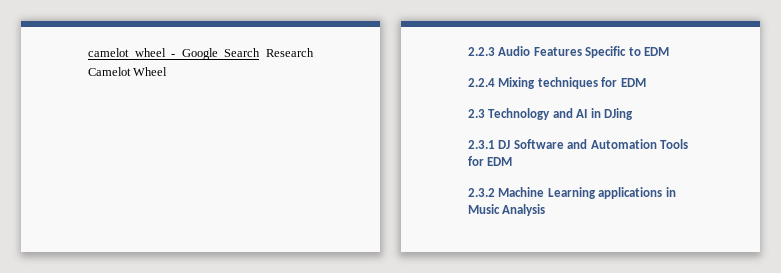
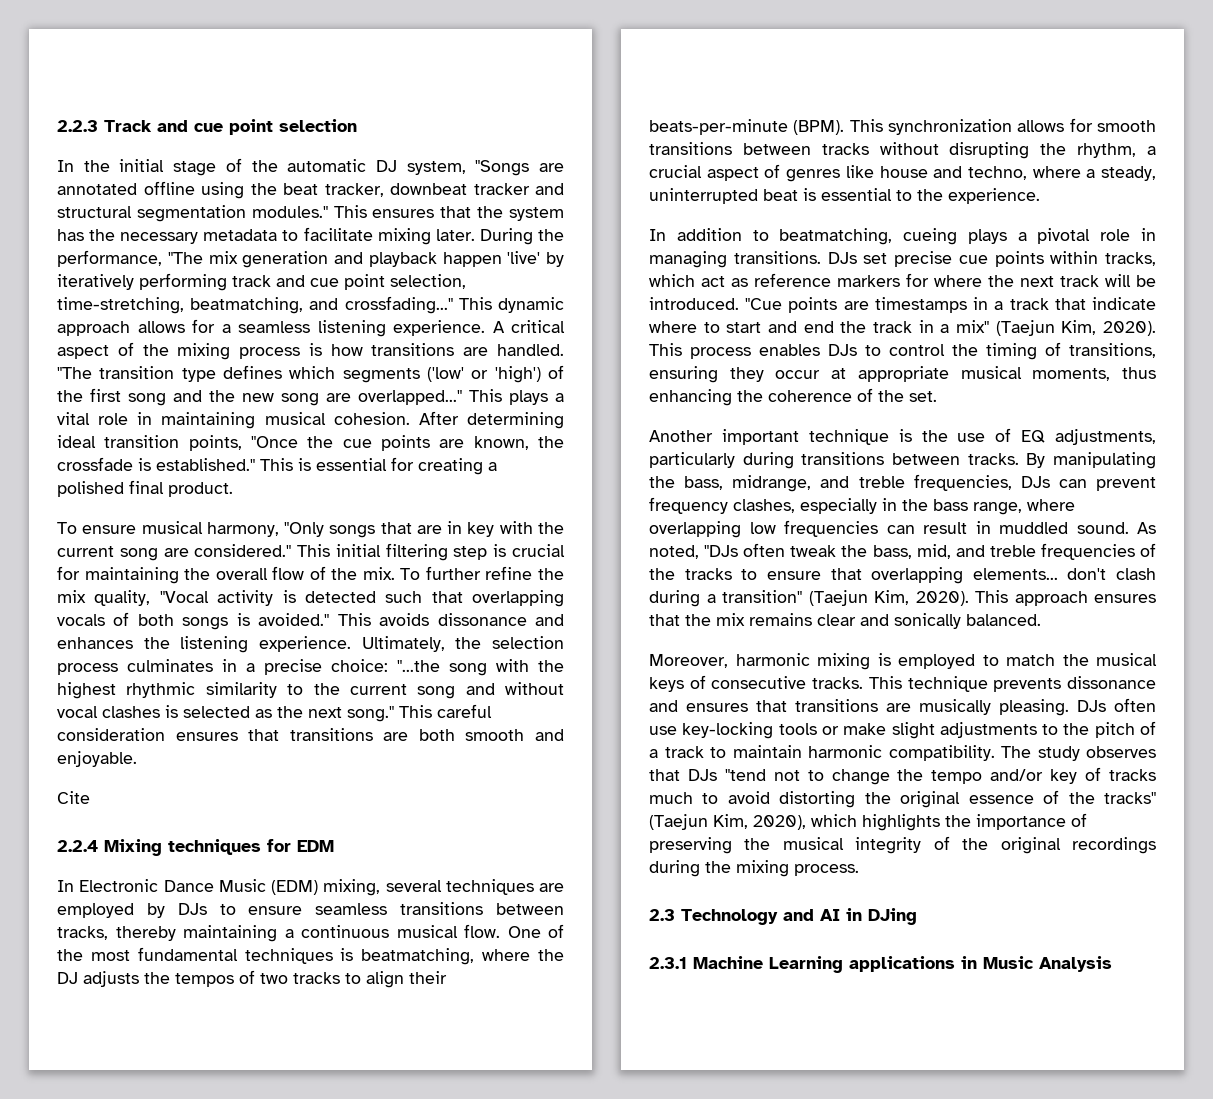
[88,48,314,60] [88,67,168,76] [468,46,669,58] camelot wheel - Google Search Research Camelot Wheel // 2.2.3 Audio Features Specific to EDM -> [57,119,357,135] [57,158,564,176] [57,181,564,199] [57,205,564,222] [57,227,564,245] [57,250,564,268] [57,273,466,291] [57,296,564,314] [57,319,565,337] [57,342,564,360] [57,365,564,383] [57,388,564,406] [57,411,564,429] [57,435,564,451] [57,457,497,475] [57,480,233,497] [57,521,564,538] [57,543,565,561] [57,566,564,584] [57,590,564,607] [57,612,564,630] [57,636,564,653] [57,659,564,676] [57,682,564,699] [57,704,492,722] [57,728,564,741] [57,751,137,767] [57,791,90,804] 2.2.3 Track and cue point selection // In the initial stage of the automatic DJ system, "Songs are annotated offline using the beat tracker, downbeat tracker and structural segmentation modules." This ensures that the system has the necessary metadata to facilitate mixing later. During the performance, "The mix generation and playback happen 'live' by iteratively performing track and cue point selection, time-stretching, beatmatching, and crossfading..." This dynamic approach allows for a seamless listening experience. A critical aspect of the mixing process is how transitions are handled. "The transition type defines which segments ('low' or 'high') of the first song and the new song are overlapped..." This plays a vital role in maintaining musical cohesion. After determining ideal transition points, "Once the cue points are known, the crossfade is established." This is essential for creating a polished final product. // To ensure musical harmony, "Only songs that are in key with the current song are considered." This initial filtering step is crucial for maintaining the overall flow of the mix. To further refine the mix quality, "Vocal activity is detected such that overlapping vocals of both songs is avoided." This avoids dissonance and enhances the listening experience. Ultimately, the selection process culminates in a precise choice: "...the song with the highest rhythmic similarity to the current song and without vocal clashes is selected as the next song." This careful consideration ensures that transitions are both smooth and enjoyable. // Cite
(646, 82) none -> [57,879,564,896] [57,902,564,918] [57,924,564,942] [57,947,564,965] [57,970,447,988] [649,118,1156,135] [649,142,1156,159] [649,164,1156,182] [649,188,1040,204] [649,228,1156,245] [649,251,1156,268] [649,273,1156,287] [649,297,1156,313] [649,320,1156,336] [649,342,1156,360] [649,366,1156,383] [649,388,937,406] [649,428,1156,445] [649,452,1156,469] [649,474,1156,492] [649,497,1075,515] [649,520,1156,538] [649,543,1156,560] [649,567,1156,584] [649,590,1156,607] [649,613,1041,629] [649,653,1157,670] [649,675,1156,692] [649,698,1156,716] [649,721,1156,739] [649,745,1156,761] [649,767,1156,785] [649,790,1156,808] [649,813,1087,831] [649,836,1156,854] [649,860,859,877] // In Electronic Dance Music (EDM) mixing, several techniques are employed by DJs to ensure seamless transitions between tracks, thereby maintaining a continuous musical flow. One of the most fundamental techniques is beatmatching, where the DJ adjusts the tempos of two tracks to align their beats-per-minute (BPM). This synchronization allows for smooth transitions between tracks without disrupting the rhythm, a crucial aspect of genres like house and techno, where a steady, uninterrupted beat is essential to the experience. // In addition to beatmatching, cueing plays a pivotal role in managing transitions. DJs set precise cue points within tracks, which act as reference markers for where the next track will be introduced. "Cue points are timestamps in a track that indicate where to start and end the track in a mix" (Taejun Kim, 2020). This process enables DJs to control the timing of transitions, ensuring they occur at appropriate musical moments, thus enhancing the coherence of the set. // Another important technique is the use of EQ adjustments, particularly during transitions between tracks. By manipulating the bass, midrange, and treble frequencies, DJs can prevent frequency clashes, especially in the bass range, where overlapping low frequencies can result in muddled sound. As noted, "DJs often tweak the bass, mid, and treble frequencies of the tracks to ensure that overlapping elements... don't clash during a transition" (Taejun Kim, 2020). This approach ensures that the mix remains clear and sonically balanced. // Moreover, harmonic mixing is employed to match the musical keys of consecutive tracks. This technique prevents dissonance and ensures that transitions are musically pleasing. DJs often use key-locking tools or make slight adjustments to the pitch of a track to maintain harmonic compatibility. The study observes that DJs "tend not to change the tempo and/or key of tracks much to avoid distorting the original essence of the tracks" (Taejun Kim, 2020), which highlights the importance of preserving the musical integrity of the original recordings during the mixing process.
[498,139,688,149] [468,156,513,166] [468,188,495,197] DJ Software and Automation Tools for EDM // 2.3.2 -> (687, 963) none

